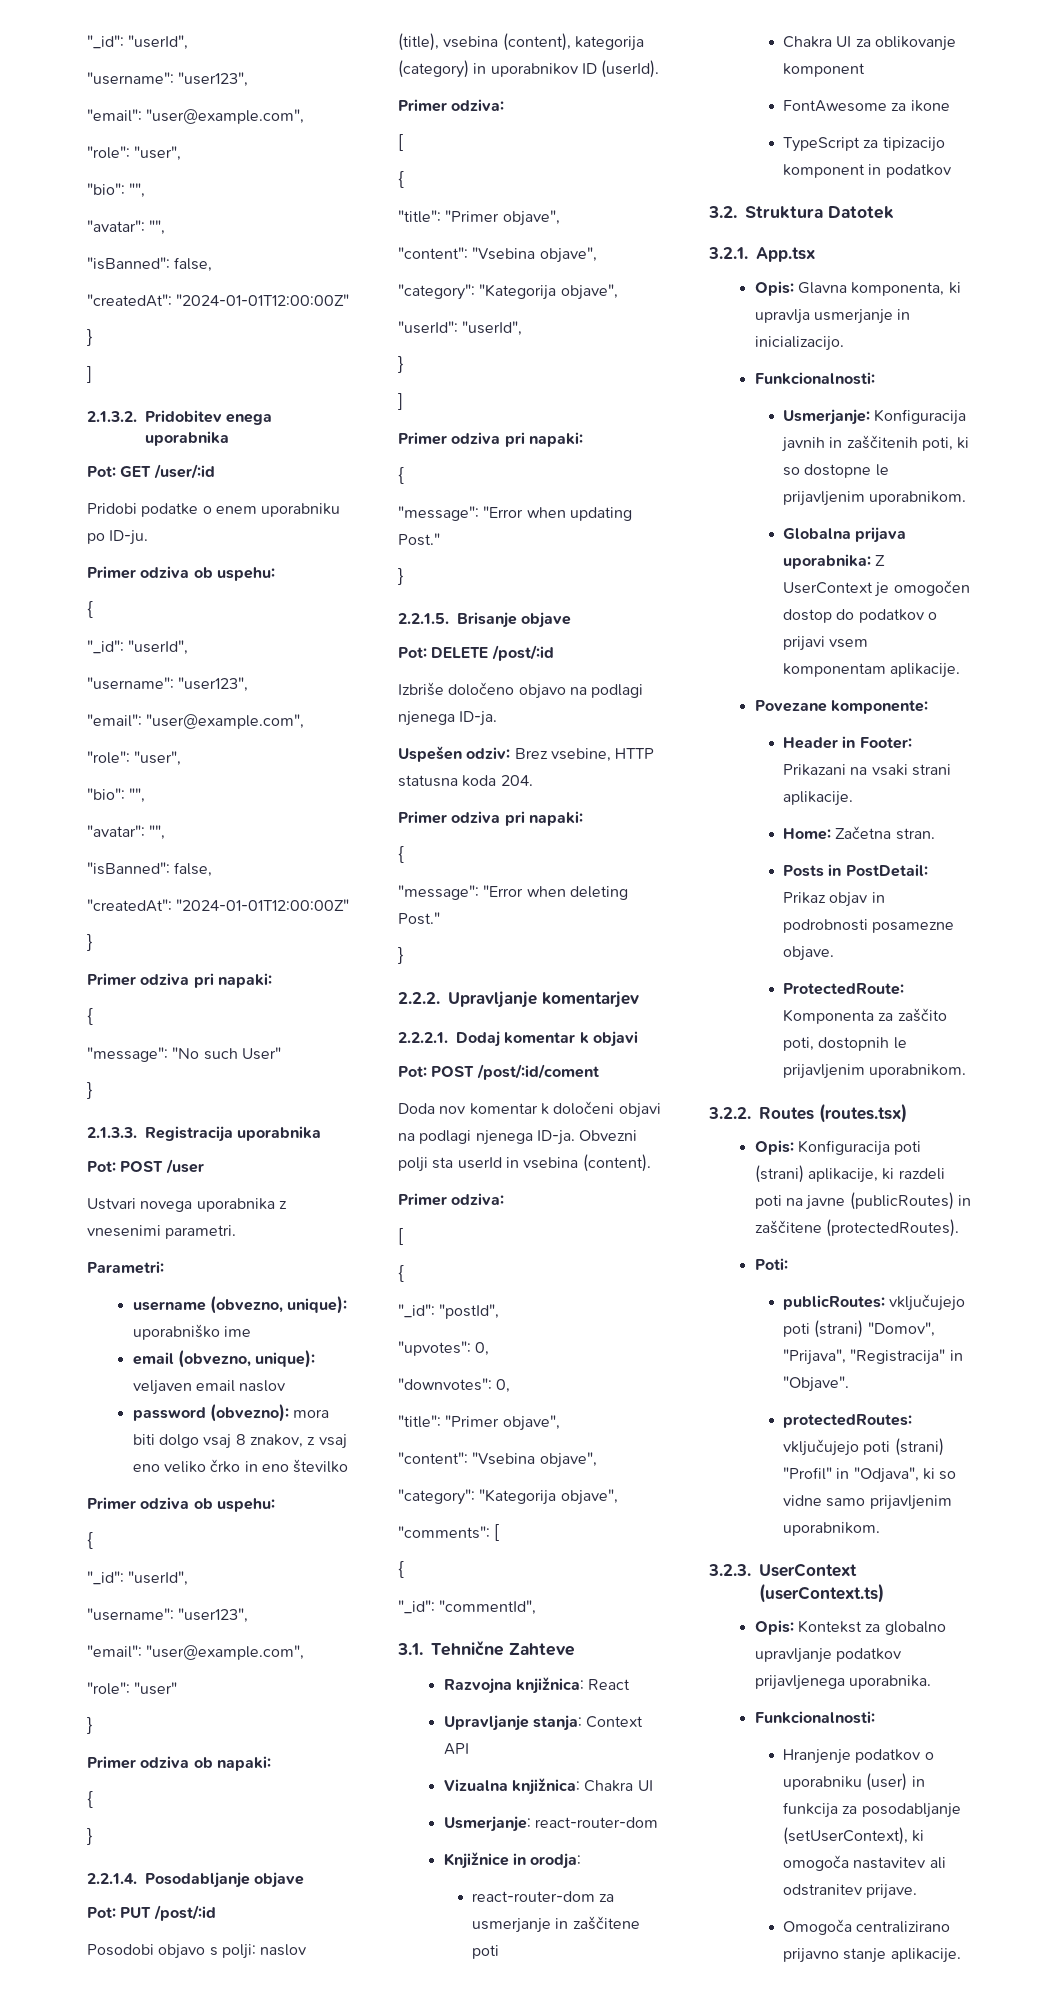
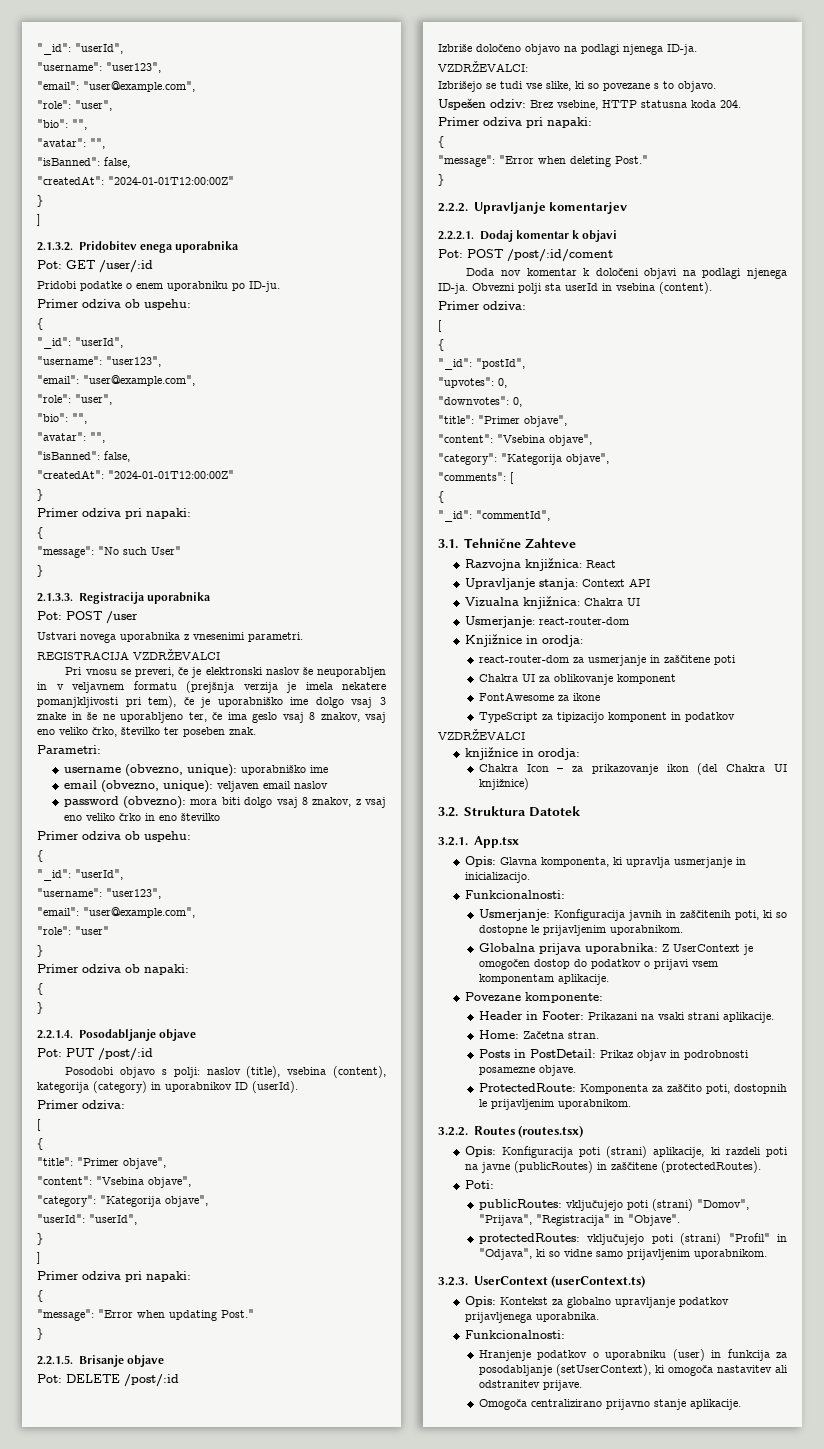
(237, 1232) none -> [37,649,220,660] [65,667,387,678] [37,681,386,693] [37,696,386,708] [37,712,386,723] [37,727,256,737] // REGISTRACIJA VZDRŽEVALCI // Pri vnosu se preveri, če je elektronski naslov še neuporabljen in v veljavnem formatu (prejšnja verzija je imela nekatere pomanjkljivosti pri tem), če je uporabniško ime dolgo vsaj 3 znake in še ne uporabljeno ter, če ima geslo vsaj 8 znakov, vsaj eno veliko črko, številko ter poseben znak.
(498, 718) none -> [438,61,528,72] [438,81,716,92] // VZDRŽEVALCI: // Izbrišejo se tudi vse slike, ki so povezane s to objavo.
(951, 171) none -> [438,729,525,740] [464,747,580,760] [478,763,787,775] [478,778,529,790] // VZDRŽEVALCI // knjižnice in orodja: // Chakra Icon – za prikazovanje ikon (del Chakra UI knjižnice)

